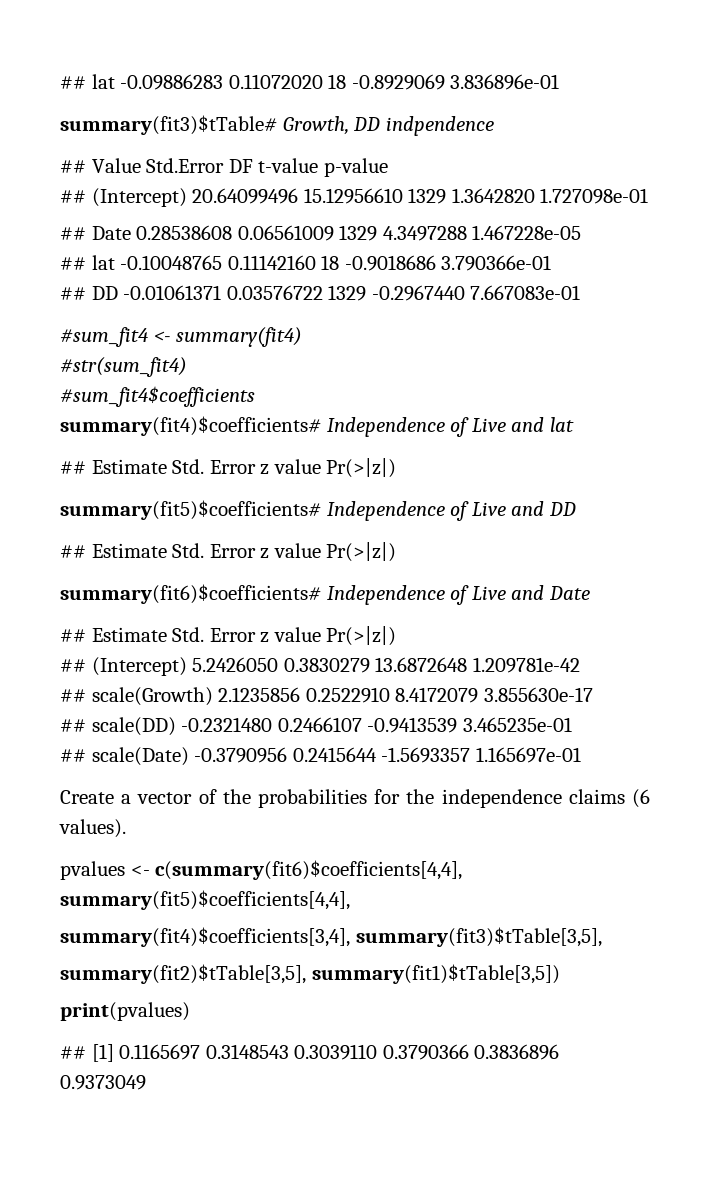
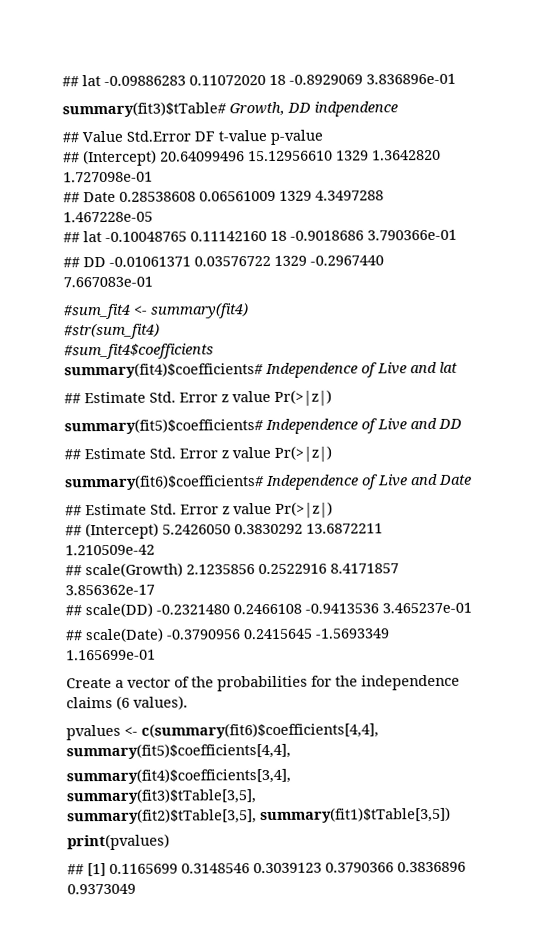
[283,657,580,673] 0.3830279 13.6872648 1.209781e-42 -> [234,523,383,535] [65,544,155,556] 0.3830292 13.6872211 1.210509e-42
[305,687,593,703] 0.2522910 8.4172079 3.855630e-17 -> [258,563,399,575] [65,584,155,596] 0.2522916 8.4171857 3.856362e-17
[277,717,572,733] 0.2466107 -0.9413539 3.465235e-01 -> [233,602,472,615] 0.2466108 -0.9413536 3.465237e-01
[292,747,581,763] 0.2415644 -1.5693357 1.165697e-01 -> [243,628,390,640] [66,649,156,661] 0.2415645 -1.5693349 1.165699e-01
[119,1044,378,1060] 0.1165697 0.3148543 0.3039110 -> [109,862,322,874] 0.1165699 0.3148546 0.3039123

